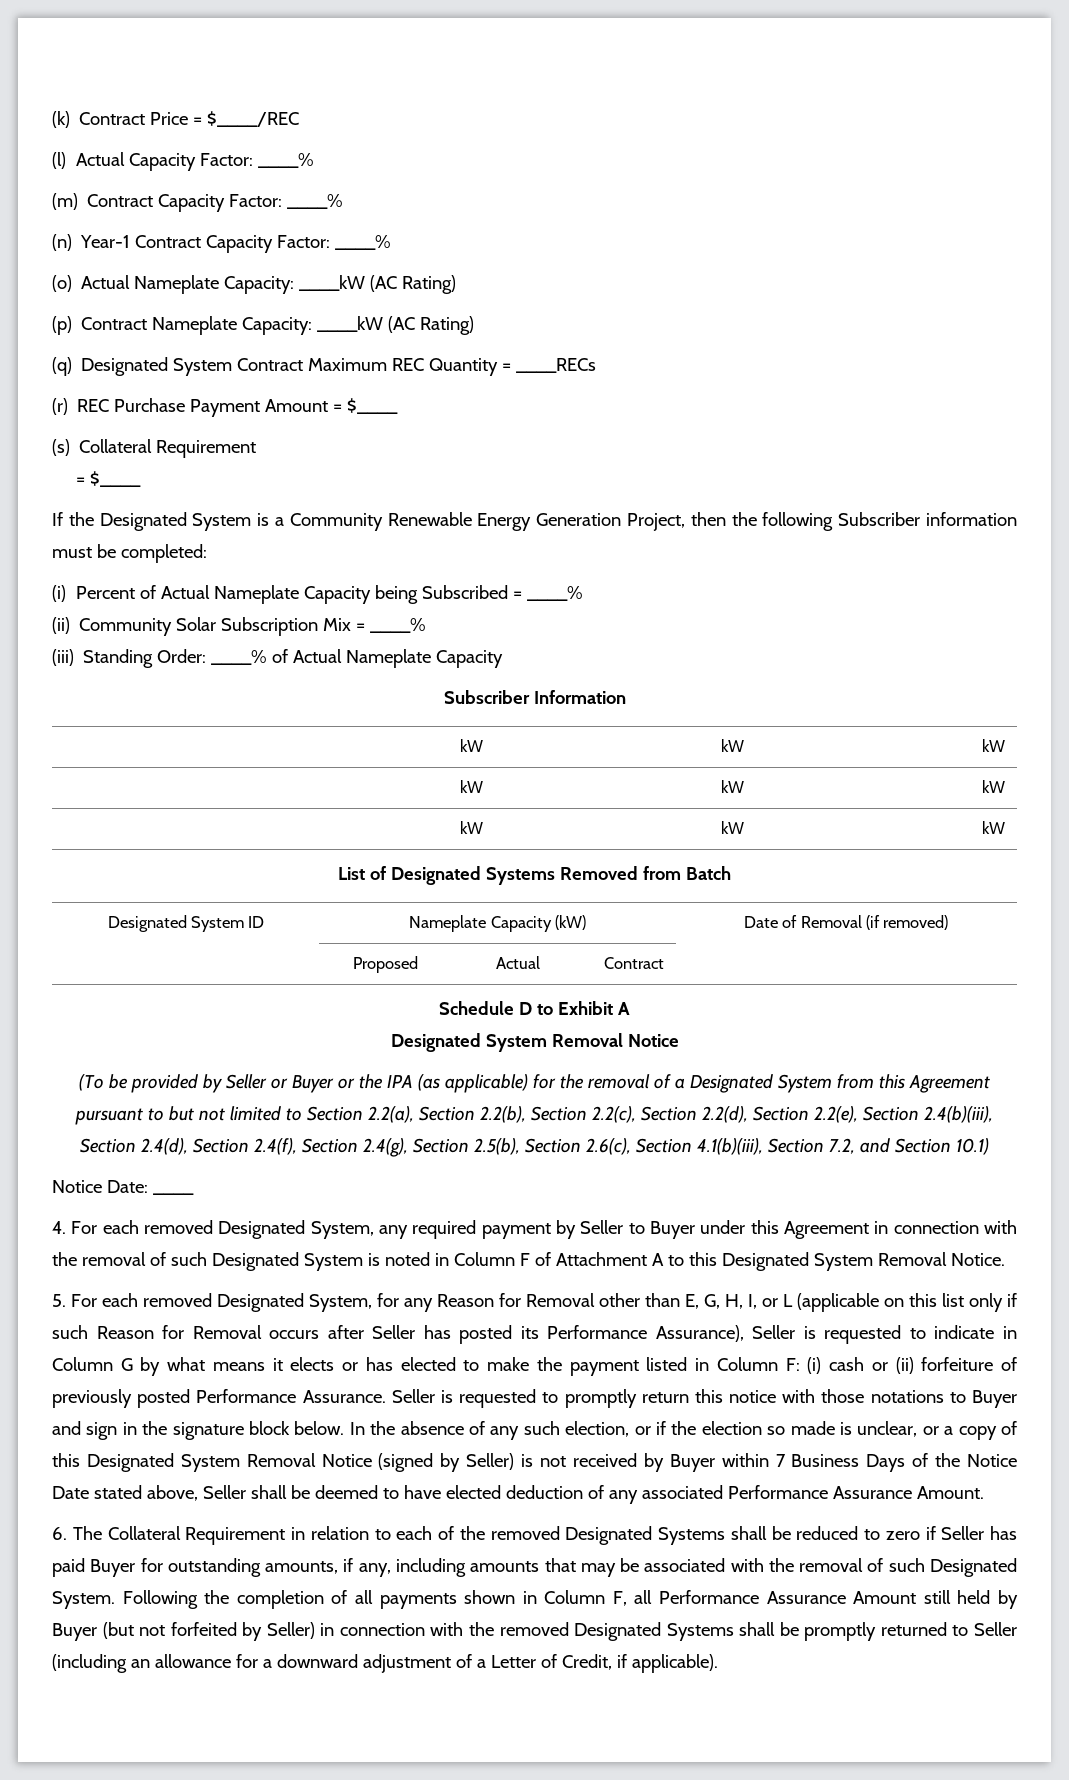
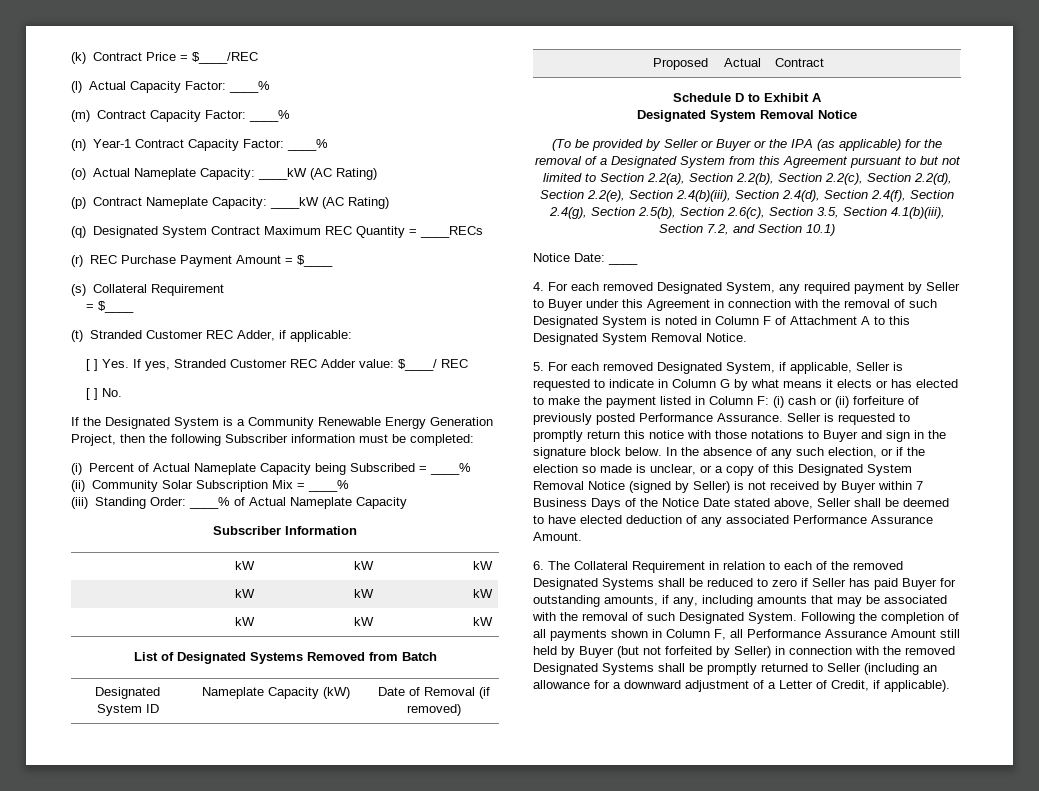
(141, 479) none -> [71,330,352,342] [85,359,468,371] [85,388,122,400] // (t) Stranded Customer REC Adder, if applicable: // [ ] Yes. If yes, Stranded Customer REC Adder value: $____/ REC // [ ] No.
(692, 1145) none -> [816,207,887,218] 3.5, Section
[376,1293,1017,1312] [52,1325,744,1344] for any Reason for Removal other than E, G, H, I, or L (applicable on this list only if such Reason for Removal occurs after Seller has posted its Performance Assurance), -> [779,362,852,374] if applicable,

